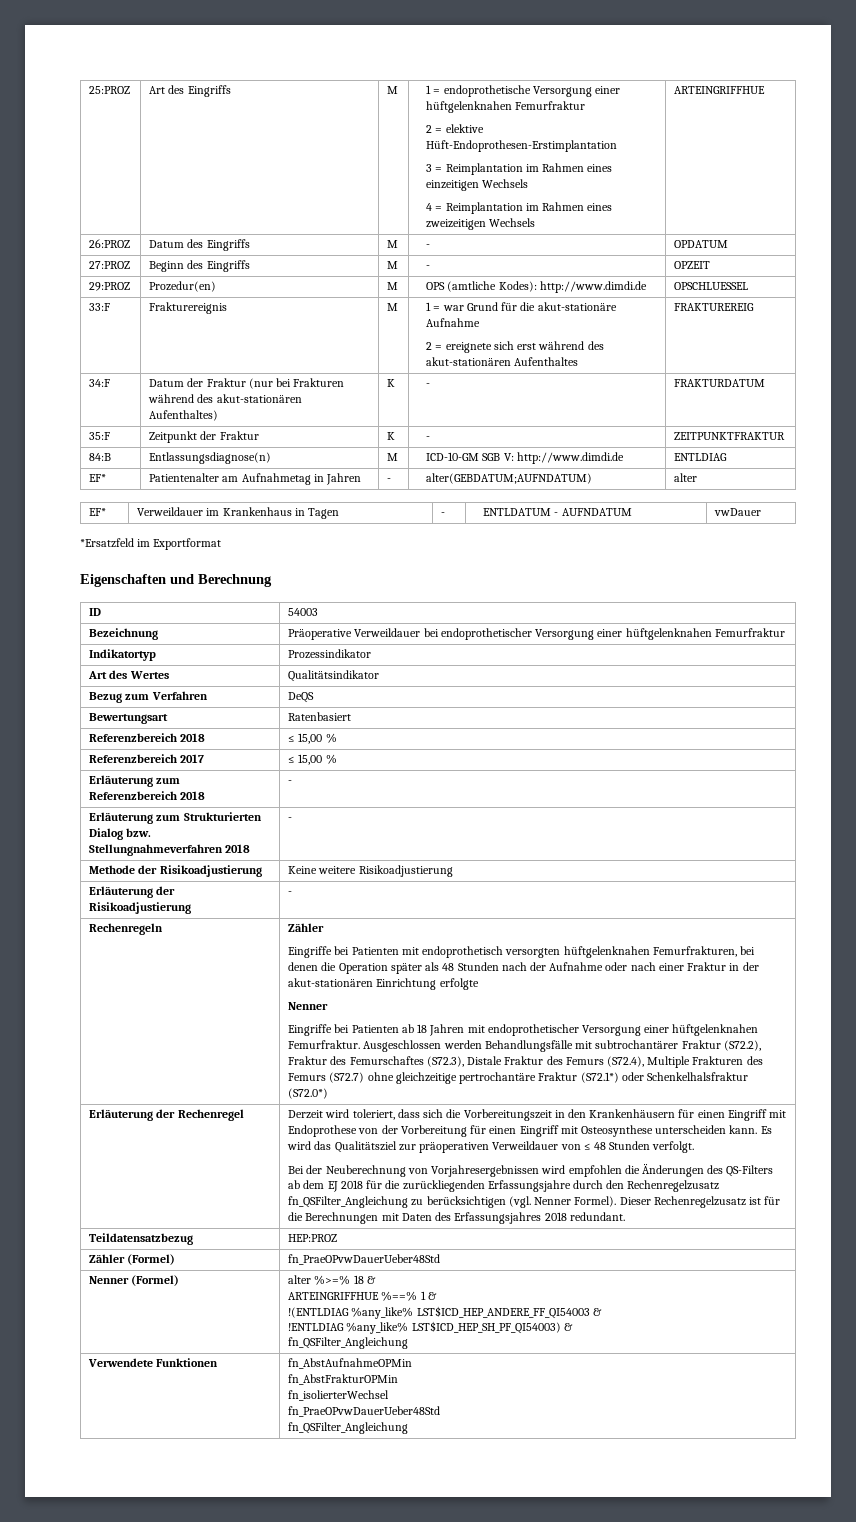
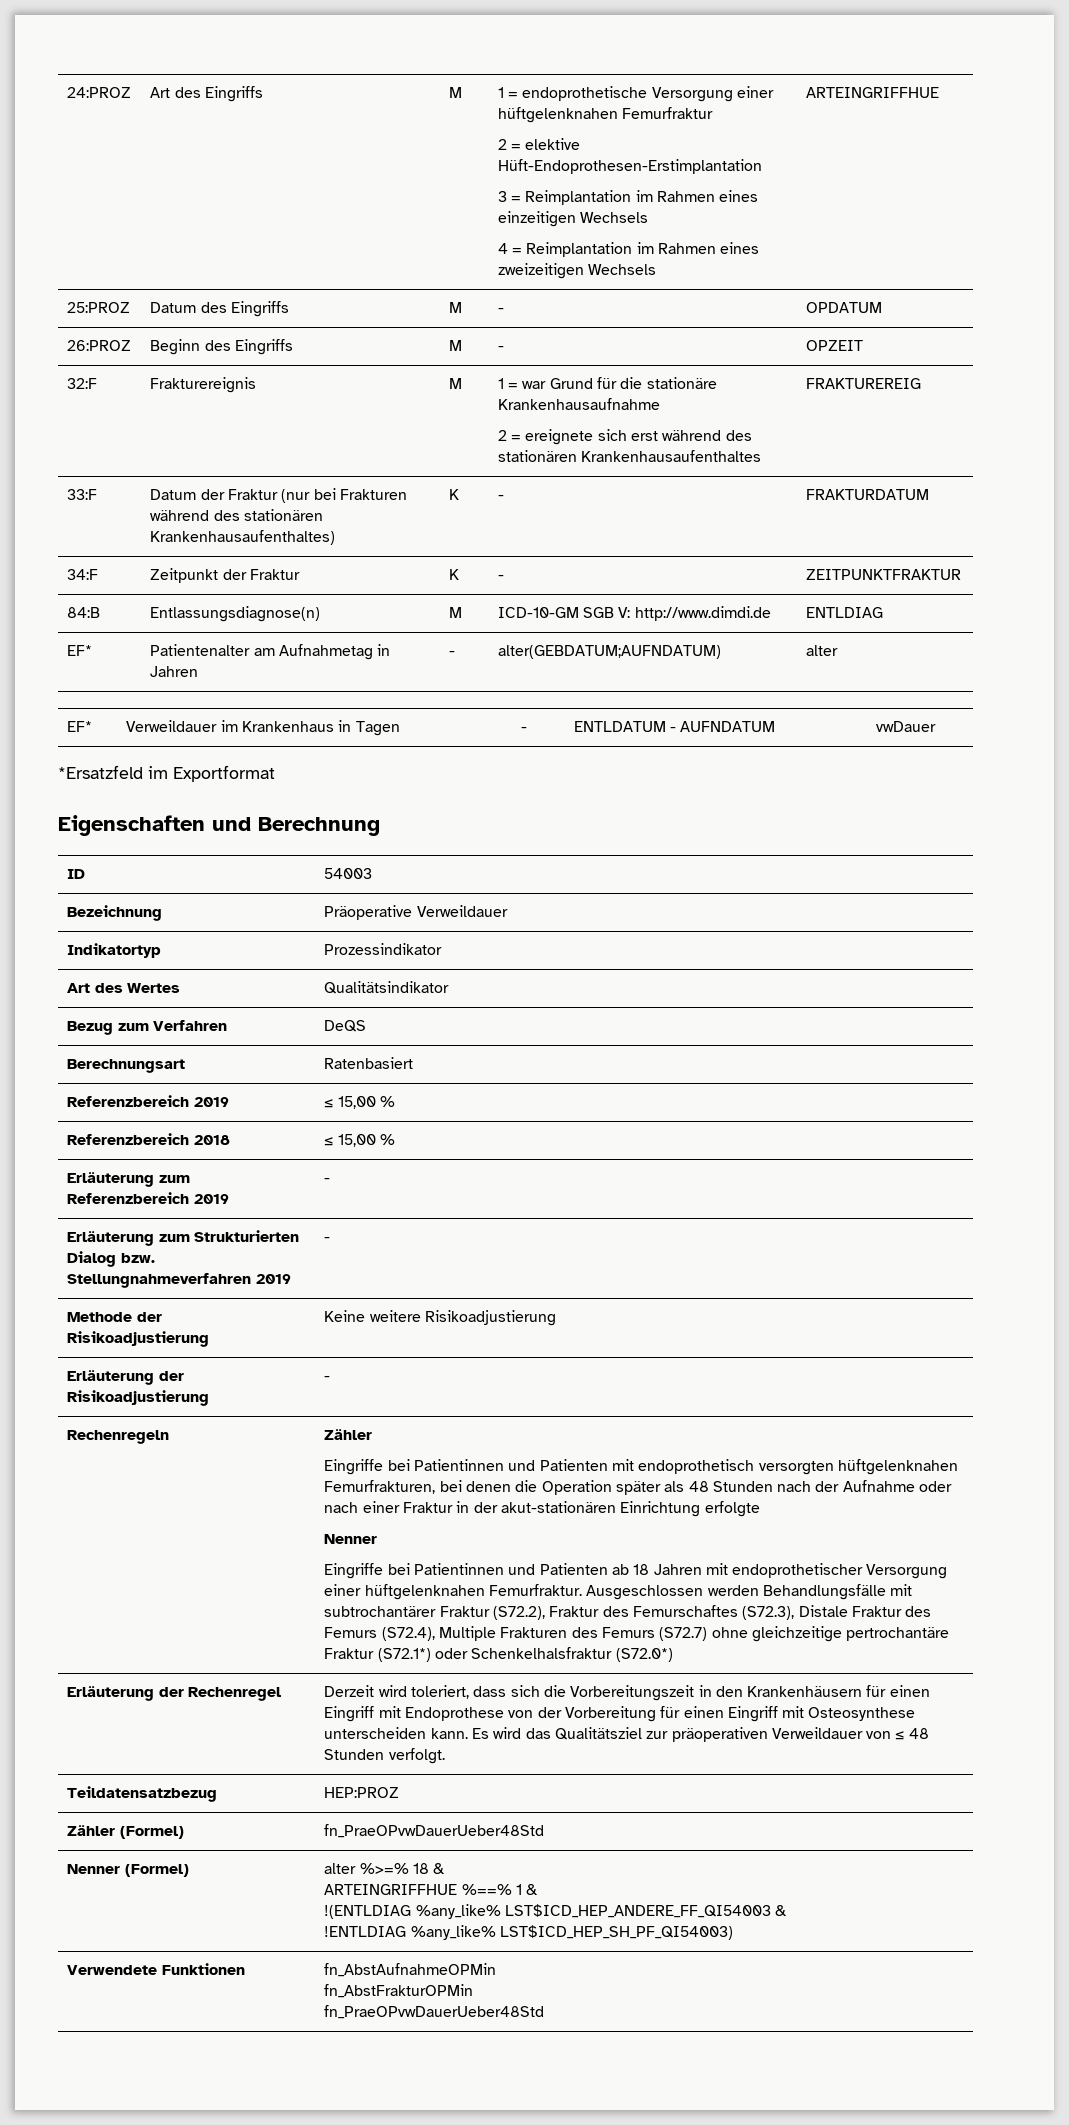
[89,86,131,94] 25:PROZ -> [67,87,132,98] 24:PROZ
[89,239,131,248] 26:PROZ -> [67,302,131,313] 25:PROZ
[89,261,131,269] 27:PROZ -> [67,340,132,351] 26:PROZ
[89,282,131,291] [149,281,217,292] [387,282,399,290] [426,281,647,293] [674,282,749,290] [89,303,111,311] 29:PROZ | Prozedur(en) | M | OPS (amtliche Kodes): http://www.dimdi.de | OPSCHLUESSEL // 33:F -> [67,378,98,389] 32:F
[537,302,617,311] [426,318,481,327] akut-stationäre Aufnahme -> [646,377,717,389] [497,398,660,410] stationäre Krankenhausaufnahme
[426,357,579,366] akut-stationären Aufenthaltes -> [497,450,762,462] stationären Krankenhausaufenthaltes
[89,379,111,387] 34:F -> [67,489,98,500] 33:F
[216,394,302,403] [149,410,219,421] akut-stationären Aufenthaltes) -> [243,509,323,521] [150,530,336,545] stationären Krankenhausaufenthaltes)
[89,432,111,440] 35:F -> [67,569,99,580] 34:F
[423,628,785,640] bei endoprothetischer Versorgung einer hüftgelenknahen Femurfraktur -> (508, 911) none
[89,713,169,724] Bewertungsart -> [67,1059,186,1073] Berechnungsart
(352, 716) none -> [67,1095,229,1107] [324,1096,395,1109] // Referenzbereich 2019 | ≤ 15,00 %
[89,754,205,763] [288,754,337,765] // Referenzbereich 2017 | ≤ 15,00 % -> (395, 1139) none
[180,791,206,800] 2018 -> [193,1194,229,1204] 2019
[225,844,251,853] 2018 -> [255,1274,291,1284] 2019
(350, 950) none -> [413,1459,536,1471] Patientinnen und
(350, 1028) none -> [413,1563,536,1575] Patientinnen und
[288,1163,774,1177] [288,1180,720,1192] [288,1196,781,1208] [288,1212,625,1224] // Bei der Neuberechnung von Vorjahresergebnissen wird empfohlen die Änderungen des QS-Filters ab dem EJ 2018 für die zurückliegenden Erfassungsjahre durch den Rechenregelzusatz fn_QSFilter_Angleichung zu berücksichtigen (vgl. Nenner Formel). Dieser Rechenregelzusatz ist für die Berechnungen mit Daten des Erfassungsjahres 2018 redundant. -> (445, 1756) none
[563,1323,573,1331] [288,1337,409,1349] & // fn_QSFilter_Angleichung -> (733, 1932) none
[288,1390,390,1401] [288,1406,441,1417] [288,1422,409,1434] // fn_isolierterWechsel // fn_PraeOPvwDauerUeber48Std // fn_QSFilter_Angleichung -> [324,2005,545,2019] // fn_PraeOPvwDauerUeber48Std

